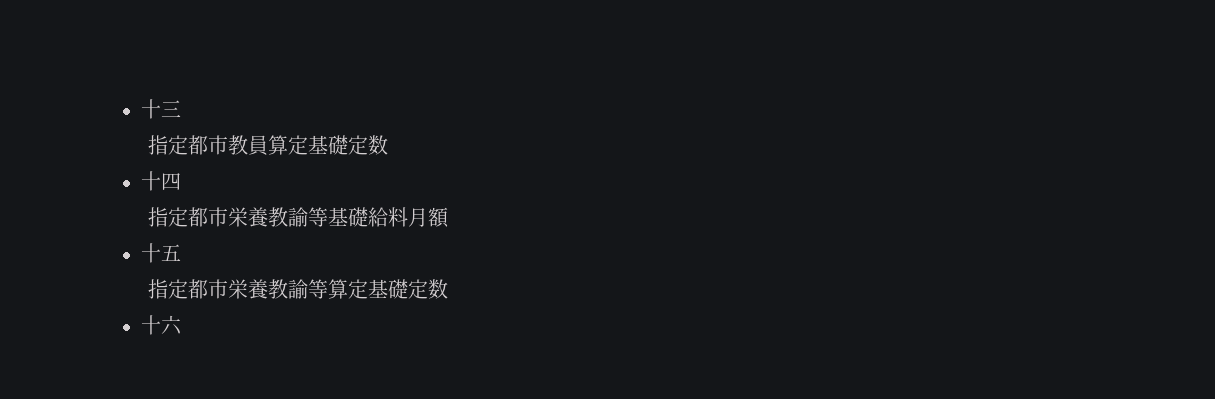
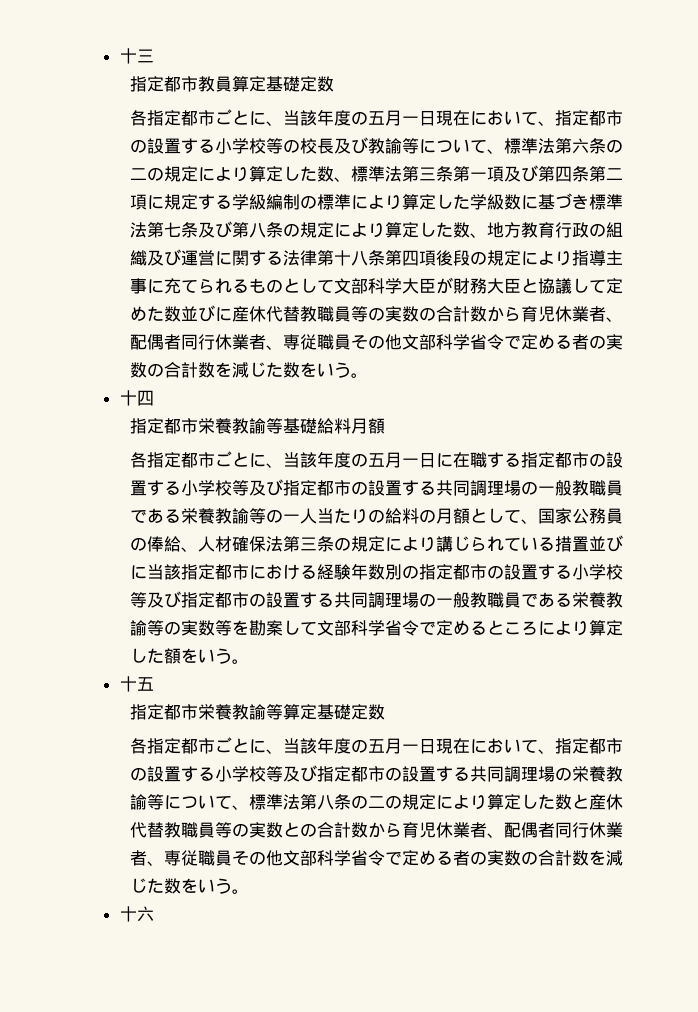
(388, 145) none -> [129,109,623,126] [129,137,623,154] [129,165,623,182] [129,193,623,210] [129,221,623,238] [129,249,623,266] [129,277,623,294] [129,305,623,322] [129,334,623,350] [129,362,368,378] // 各指定都市ごとに、当該年度の五月一日現在において、指定都市の設置する小学校等の校長及び教諭等について、標準法第六条の二の規定により算定した数、標準法第三条第一項及び第四条第二項に規定する学級編制の標準により算定した学級数に基づき標準法第七条及び第八条の規定により算定した数、地方教育行政の組織及び運営に関する法律第十八条第四項後段の規定により指導主事に充てられるものとして文部科学大臣が財務大臣と協議して定めた数並びに産休代替教職員等の実数の合計数から育児休業者、配偶者同行休業者、専従職員その他文部科学省令で定める者の実数の合計数を減じた数をいう。
(449, 217) none -> [129,451,623,468] [129,479,623,496] [129,508,623,524] [129,535,623,552] [129,563,623,580] [129,591,623,608] [129,620,623,636] [129,648,249,664] // 各指定都市ごとに、当該年度の五月一日に在職する指定都市の設置する小学校等及び指定都市の設置する共同調理場の一般教職員である栄養教諭等の一人当たりの給料の月額として、国家公務員の俸給、人材確保法第三条の規定により講じられている措置並びに当該指定都市における経験年数別の指定都市の設置する小学校等及び指定都市の設置する共同調理場の一般教職員である栄養教諭等の実数等を勘案して文部科学省令で定めるところにより算定した額をいう。
(448, 289) none -> [129,737,623,754] [129,765,623,782] [129,794,623,810] [129,822,623,838] [129,850,623,866] [129,878,249,894] // 各指定都市ごとに、当該年度の五月一日現在において、指定都市の設置する小学校等及び指定都市の設置する共同調理場の栄養教諭等について、標準法第八条の二の規定により算定した数と産休代替教職員等の実数との合計数から育児休業者、配偶者同行休業者、専従職員その他文部科学省令で定める者の実数の合計数を減じた数をいう。

